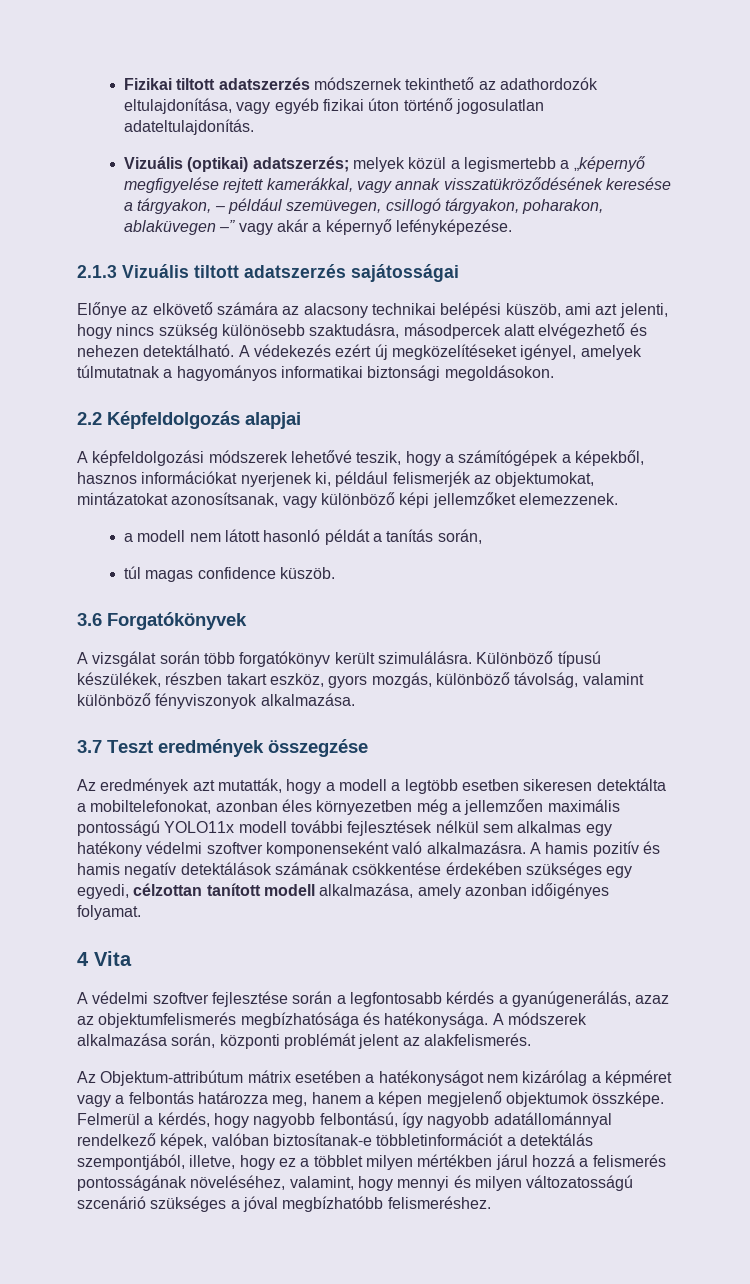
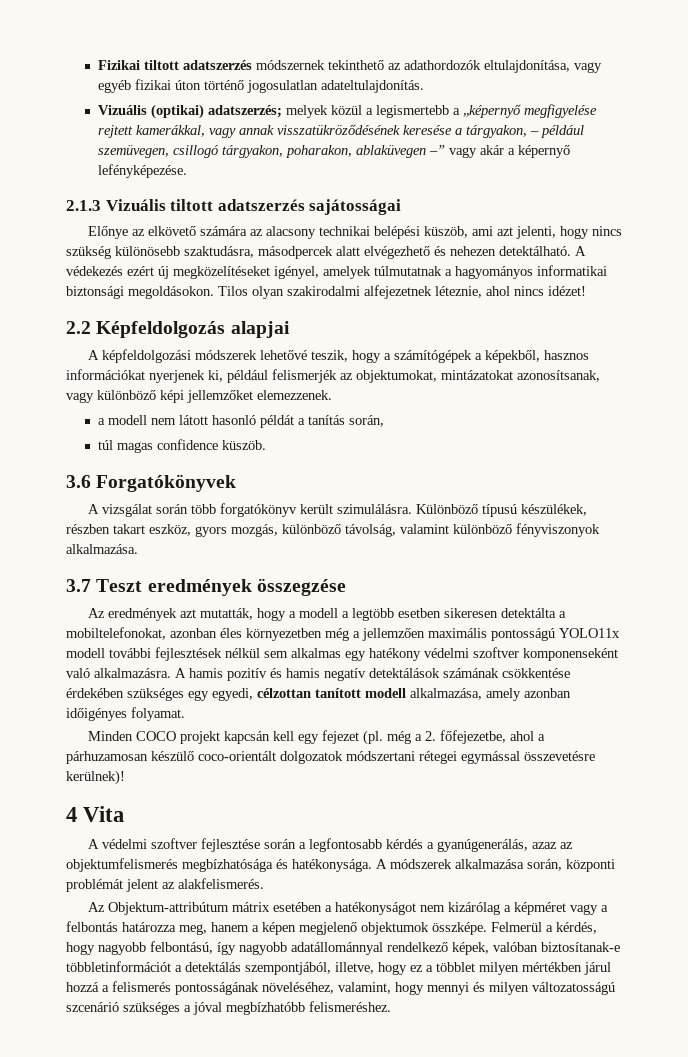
(554, 373) none -> [218,285,586,299] Tilos olyan szakirodalmi alfejezetnek léteznie, ahol nincs idézet!
(141, 912) none -> [87,730,545,745] [66,751,595,764] [66,770,125,785] // Minden COCO projekt kapcsán kell egy fejezet (pl. még a 2. főfejezetbe, ahol a párhuzamosan készülő coco-orientált dolgozatok módszertani rétegei egymással összevetésre kerülnek)!

